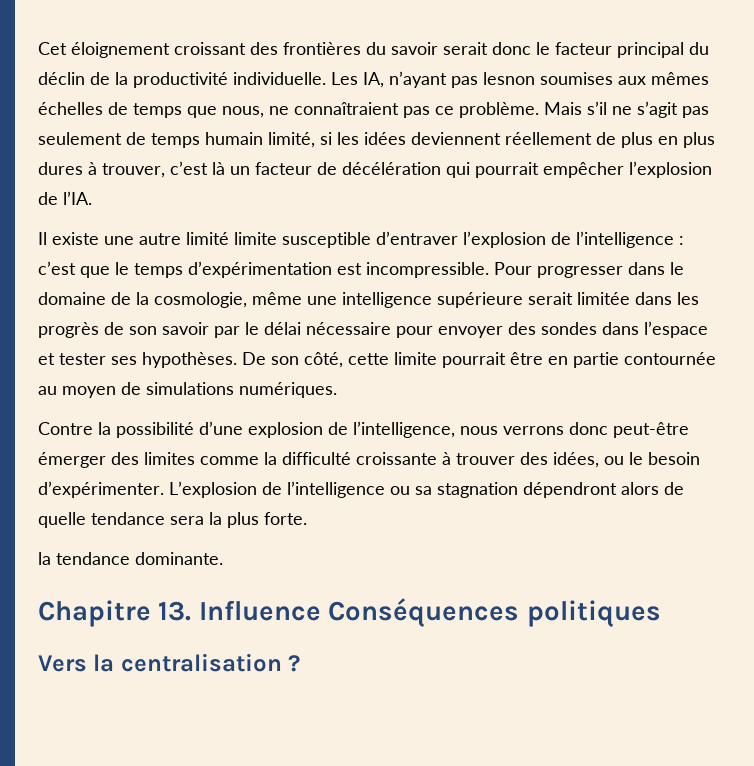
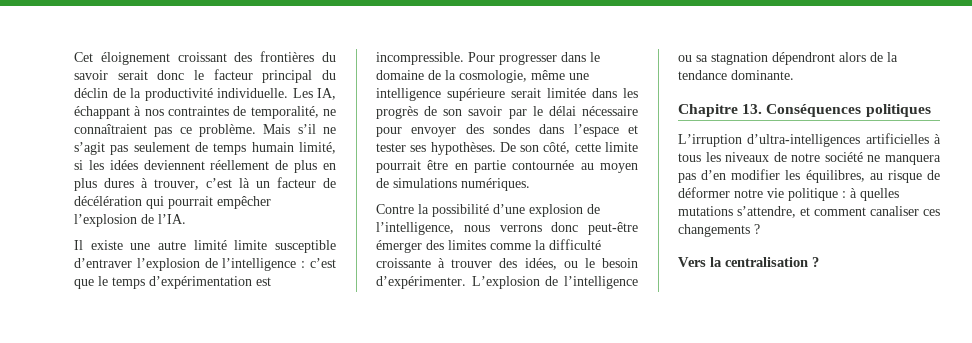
[389,71,709,88] [38,102,264,118] n’ayant pas lesnon soumises aux mêmes échelles de temps que nous, -> [74,106,319,119] échappant à nos contraintes de temporalité,
[38,512,307,528] quelle tendance sera la plus forte. // -> (883, 57) none
[198,600,321,621] Influence -> (763, 109) none
(661, 613) none -> [678,133,941,147] [678,152,941,165] [678,169,940,183] [678,187,899,201] [678,206,940,218] [678,224,760,237] // L’irruption d’ultra-intelligences artificielles à tous les niveaux de notre société ne manquera pas d’en modifier les équilibres, au risque de déformer notre vie politique : à quelles mutations s’attendre, et comment canaliser ces changements ?

